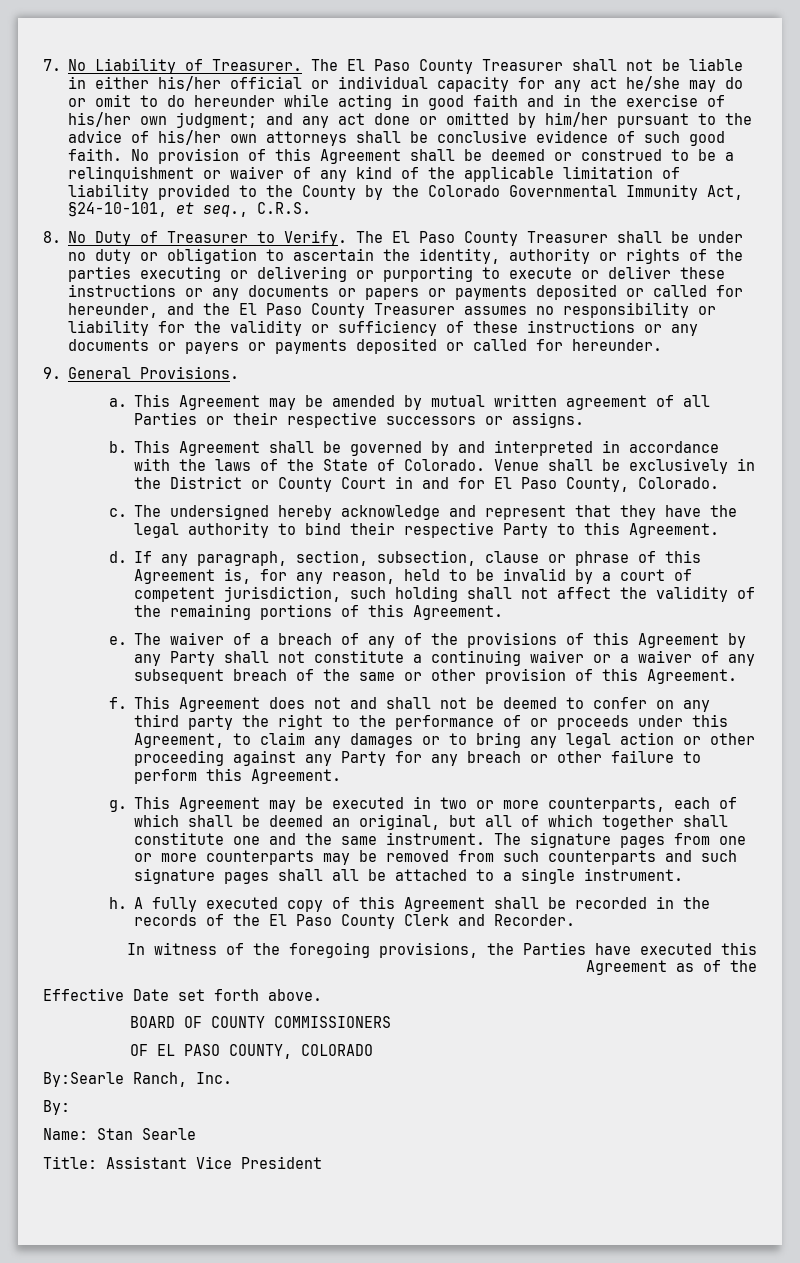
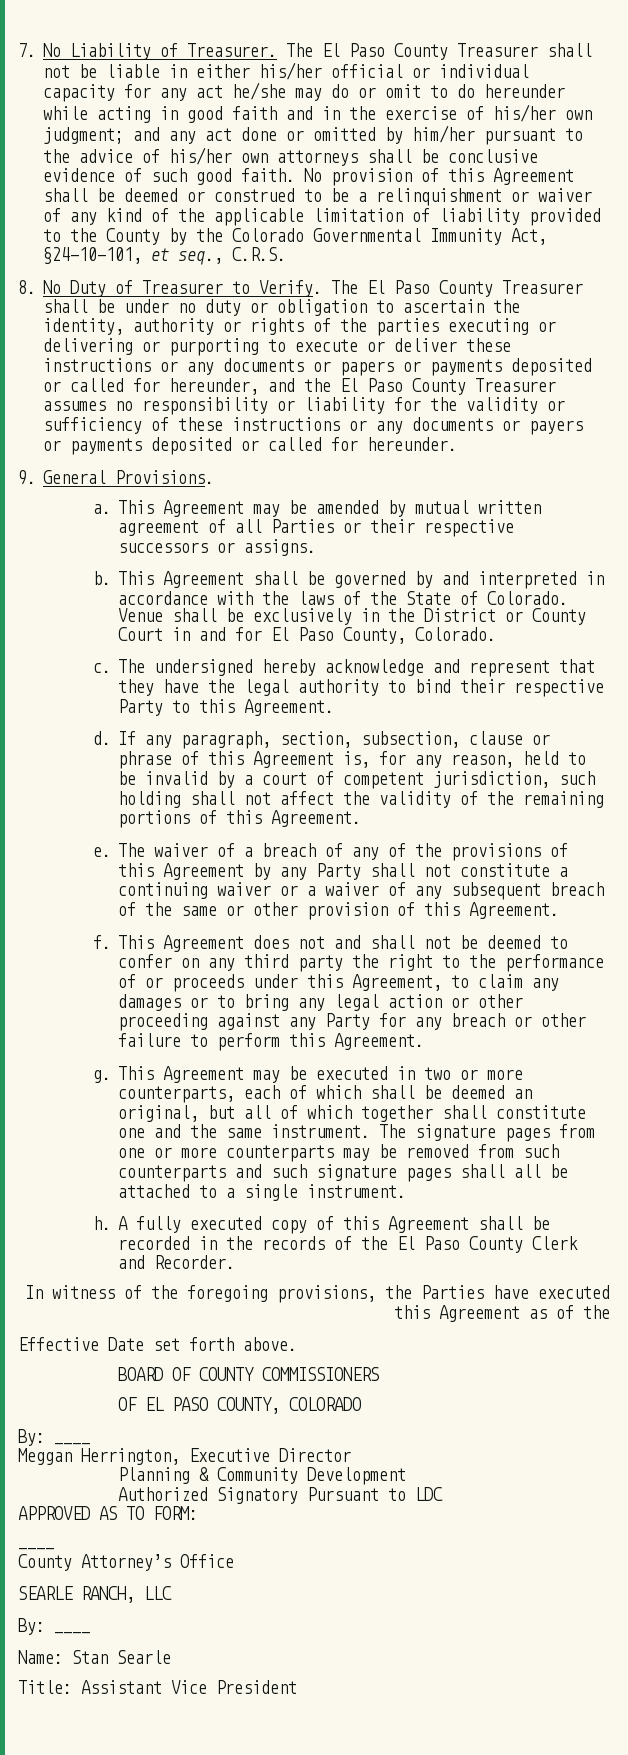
[43,1072,232,1087] [43,1100,70,1115] By:Searle Ranch, Inc. // By: -> [18,1429,90,1446] [18,1448,351,1465] [118,1467,407,1485] [118,1487,444,1504] [18,1506,198,1520] [18,1548,54,1550] [18,1554,234,1571] [18,1586,172,1603] [18,1618,90,1635] By: ____ // Meggan Herrington, Executive Director // Planning & Community Development // Authorized Signatory Pursuant to LDC // APPROVED AS TO FORM: // ____ // County Attorney’s Office // SEARLE RANCH, LLC // By: ____

